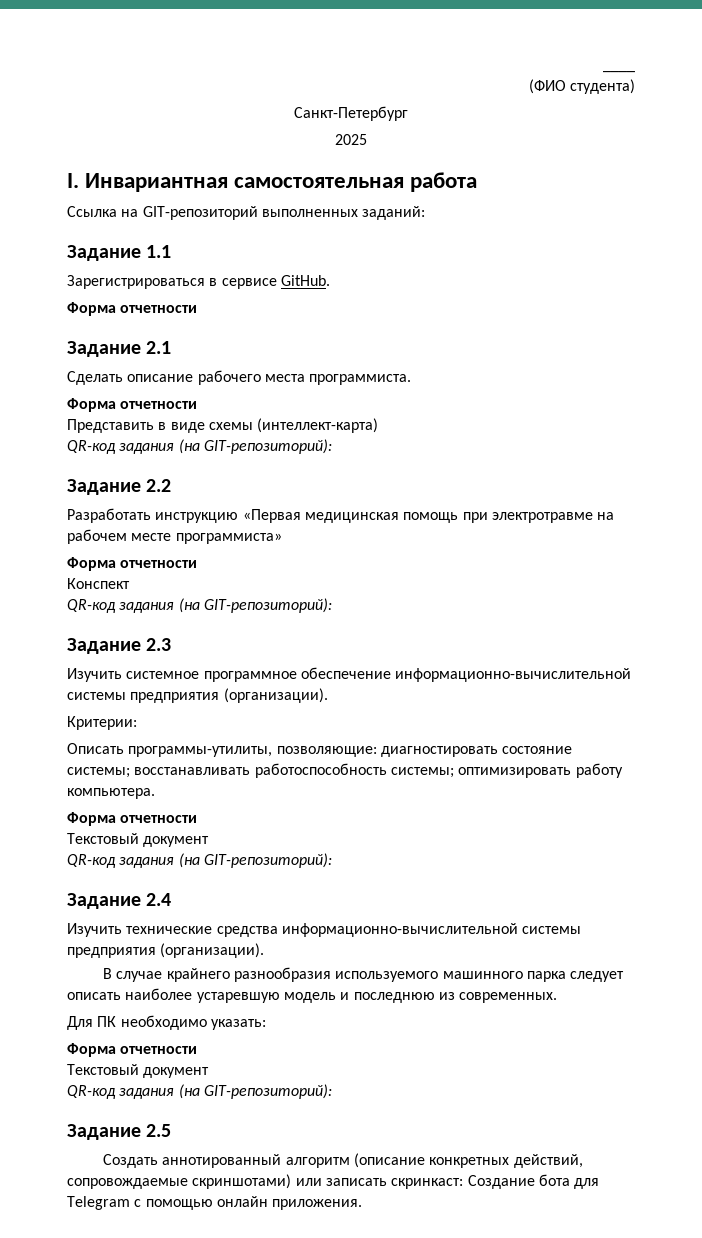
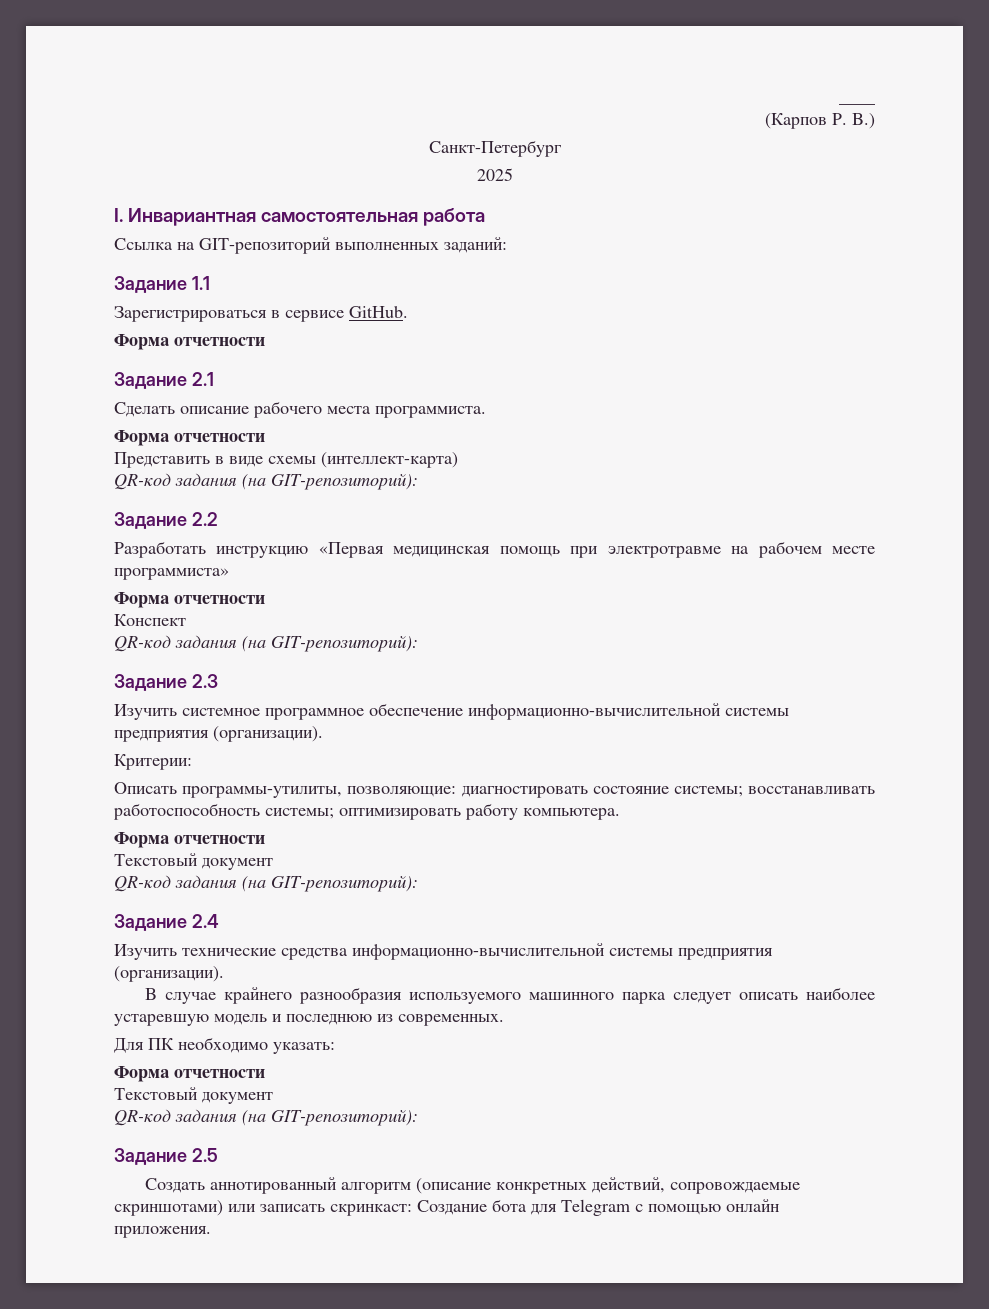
[528,79,635,94] (ФИО студента) -> [765,113,875,129] (Карпов Р. В.)

